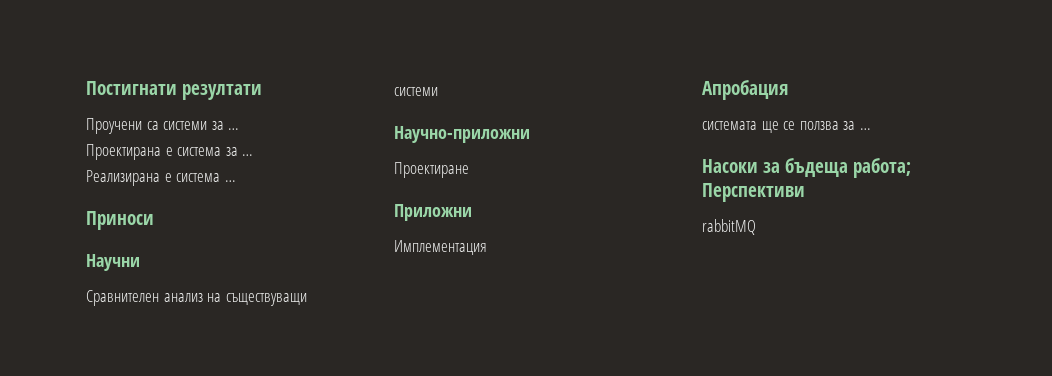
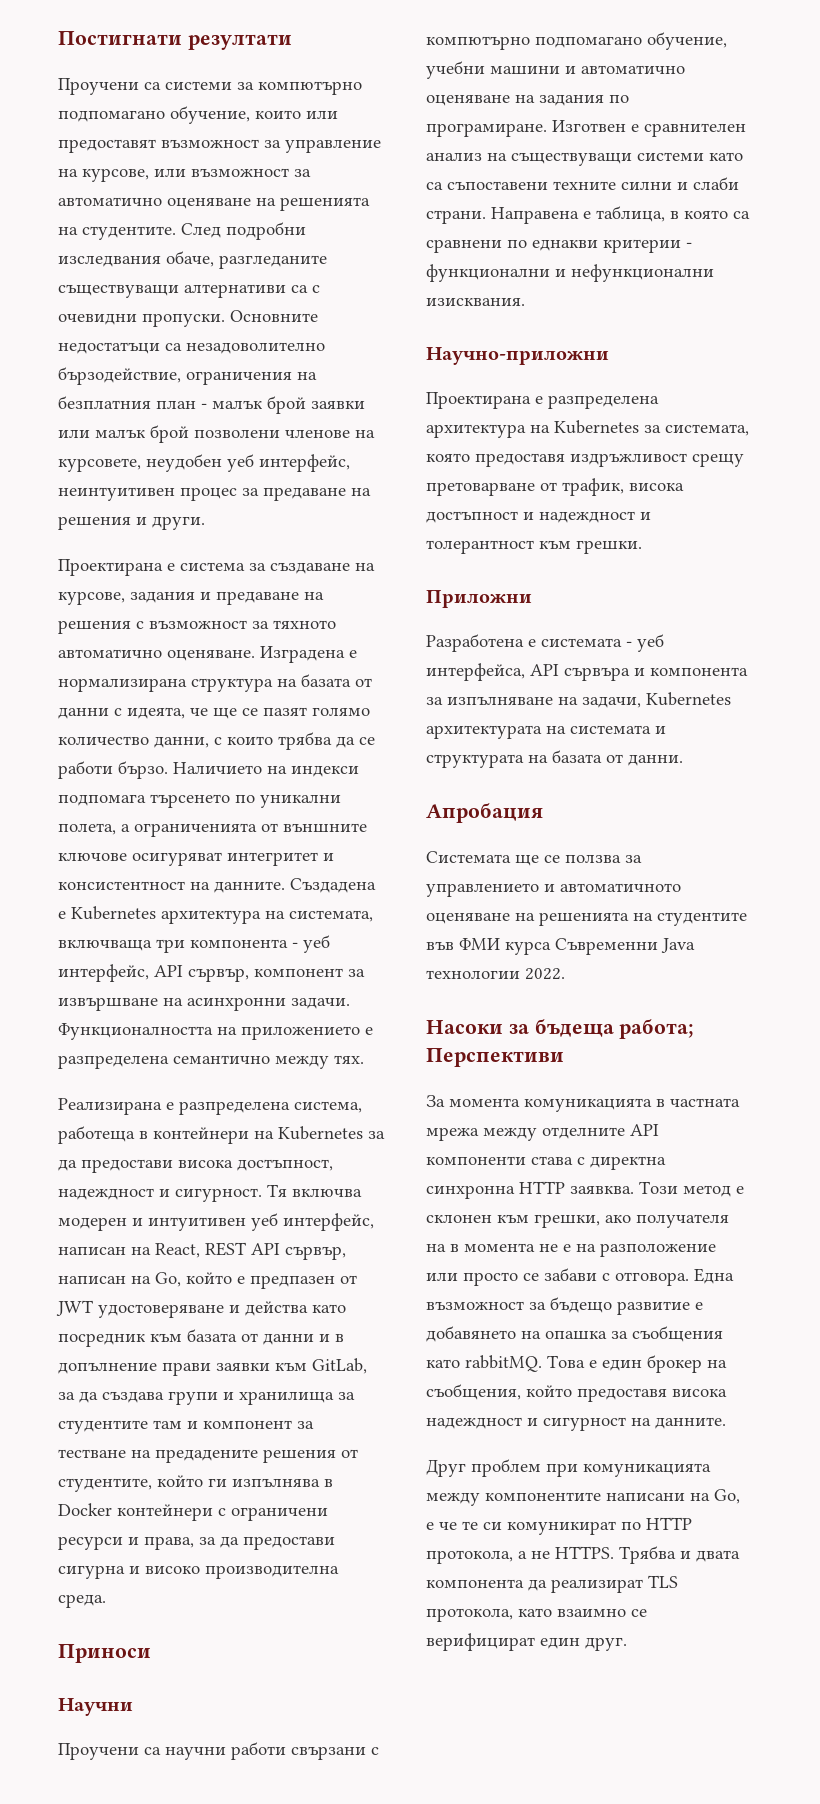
[228,128,240,130] [86,144,254,160] [86,170,236,186] [86,211,154,230] [86,254,140,271] [86,290,307,306] [394,87,438,96] [394,126,530,143] [394,162,469,178] [394,204,472,221] [394,240,487,255] … // Проектирана е система за … // Реализирана е система … // Приноси // Научни // Сравнителен анализ на съществуващи системи // Научно-приложни // Проектиране // Приложни // Имплементация -> [258,81,362,95] [58,106,338,124] [58,139,381,153] [58,168,311,182] [58,197,370,211] [58,222,306,240] [58,251,327,269] [58,284,320,298] [58,310,318,327] [58,342,325,354] [58,367,317,385] [58,396,365,414] [58,425,375,443] [58,454,350,472] [58,487,371,501] [58,516,205,530] [58,559,375,576] [58,591,324,605] [58,620,336,634] [58,646,357,663] [58,674,372,692] [58,707,370,719] [58,732,375,750] [58,761,359,779] [58,794,341,808] [58,823,367,837] [58,852,334,866] [58,878,376,893] [58,906,373,924] [58,935,330,953] [58,964,365,982] [58,997,350,1011] [58,1023,373,1040] [58,1055,364,1069] [58,1098,362,1115] [58,1126,385,1144] [58,1159,333,1173] [58,1184,362,1202] [58,1213,374,1231] [58,1242,346,1260] [58,1272,357,1289] [56,1300,346,1318] [58,1329,344,1347] [58,1358,367,1376] [58,1391,355,1405] [58,1420,314,1434] [58,1449,358,1463] [58,1475,333,1492] [58,1503,328,1521] [58,1536,335,1550] [58,1565,339,1579] [58,1594,106,1608] [58,1644,151,1663] [58,1698,133,1716] [58,1742,379,1760] [426,32,727,50] [426,61,685,79] [426,94,629,106] [426,120,746,137] [426,152,743,166] [426,177,739,190] [426,206,750,224] [426,239,692,253] [426,264,714,282] [426,298,525,306] [426,347,609,365] [426,392,659,409] [426,420,749,438] [426,453,744,467] [426,478,684,496] [426,511,651,523] [426,540,642,554] [426,590,532,608] [426,634,664,652] [426,663,748,681] [426,692,731,708] [426,725,666,739] [426,750,683,768] компютърно подпомагано обучение, които или предоставят възможност за управление на курсове, или възможност за автоматично оценяване на решенията на студентите. След подробни изследвания обаче, разгледаните съществуващи алтернативи са с очевидни пропуски. Основните недостатъци са незадоволително бързодействие, ограничения на безплатния план - малък брой заявки или малък брой позволени членове на курсовете, неудобен уеб интерфейс, неинтуитивен процес за предаване на решения и други. // Проектирана е система за създаване на курсове, задания и предаване на решения с възможност за тяхното автоматично оценяване. Изградена е нормализирана структура на базата от данни с идеята, че ще се пазят голямо количество данни, с които трябва да се работи бързо. Наличието на индекси подпомага търсенето по уникални полета, а ограниченията от външните ключове осигуряват интегритет и консистентност на данните. Създадена е Kubernetes архитектура на системата, включваща три компонента - уеб интерфейс, API сървър, компонент за извършване на асинхронни задачи. Функционалността на приложението е разпределена семантично между тях. // Реализирана е разпределена система, работеща в контейнери на Kubernetes за да предостави висока достъпност, надеждност и сигурност. Тя включва модерен и интуитивен уеб интерфейс, написан на React, REST API сървър, написан на Go, който е предпазен от JWT удостоверяване и действа като посредник към базата от данни и в допълнение прави заявки към GitLab, за да създава групи и хранилища за студентите там и компонент за тестване на предадените решения от студентите, който ги изпълнява в Docker контейнери с ограничени ресурси и права, за да предостави сигурна и високо производителна среда. // Приноси // Научни // Проучени са научни работи свързани с компютърно подпомагано обучение, учебни машини и автоматично оценяване на задания по програмиране. Изготвен е сравнителен анализ на съществуващи системи като са съпоставени техните силни и слаби страни. Направена е таблица, в която са сравнени по еднакви критерии - функционални и нефункционални изисквания. // Научно-приложни // Проектиранa е разпределена архитектура на Kubernetes за системата, която предоставя издръжливост срещу претоварване от трафик, висока достъпност и надеждност и толерантност към грешки. // Приложни // Разработена е системата - уеб интерфейса, API сървъра и компонента за изпълняване на задачи, Kubernetes архитектурата на системата и структурата на базата от данни.
[702,121,757,130] системата -> [426,851,511,863] Системата
[859,128,871,130] … -> [426,883,681,897] [426,912,747,926] [426,938,695,955] [426,968,565,980] управлението и автоматичното оценяване на решенията на студентите във ФМИ курса Съвременни Java технологии 2022.
[702,219,756,235] rabbitMQ -> [426,1095,740,1112] [426,1124,659,1141] [426,1156,666,1170] [426,1181,744,1199] [426,1214,729,1228] [426,1243,716,1257] [426,1268,734,1286] [426,1297,703,1315] [426,1326,723,1342] [426,1355,727,1373] [426,1384,727,1402] [426,1417,726,1431] [426,1459,711,1477] [426,1489,740,1506] [426,1517,692,1535] [426,1546,740,1564] [426,1575,678,1593] [426,1608,647,1622] [426,1633,627,1651] За момента комуникацията в частната мрежа между отделните API компоненти става с директна синхронна HTTP заявква. Този метод е склонен към грешки, ако получателя на в момента не е на разположение или просто се забави с отговора. Една възможност за бъдещо развитие е добавянето на опашка за съобщения като rabbitMQ. Това е един брокер на съобщения, който предоставя висока надеждност и сигурност на данните. // Друг проблем при комуникацията между компонентите написани на Go, е че те си комуникират по HTTP протокола, а не HTTPS. Трябва и двата компонента да реализират TLS протокола, като взаимно се верифицират един друг.

